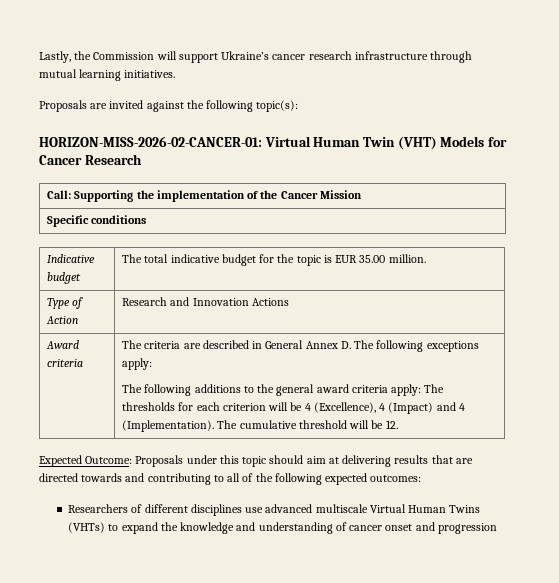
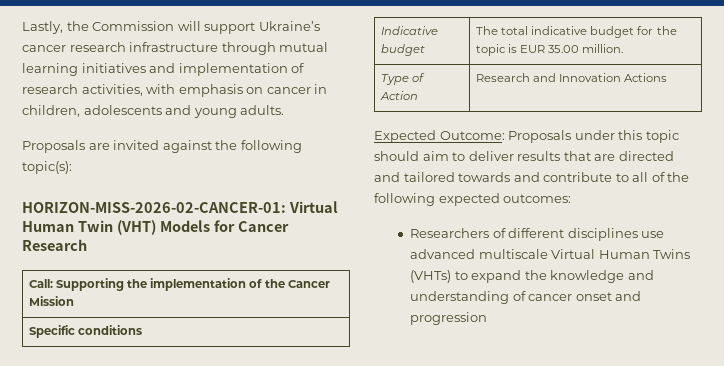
[124,70,176,78] initiatives. -> [81,63,305,76] [22,84,328,97] [22,105,285,118] initiatives and implementation of research activities, with emphasis on cancer in children, adolescents and young adults.
[46,340,80,349] [47,359,84,367] [122,340,479,352] [122,358,153,370] [122,384,445,396] [122,402,465,414] [122,420,398,432] // Award criteria | The criteria are described in General Annex D. The following exceptions apply: // The following additions to the general award criteria apply: The thresholds for each criterion will be 4 (Excellence), 4 (Impact) and 4 (Implementation). The cumulative threshold will be 12. -> (668, 77) none
[328,455,392,467] at delivering -> [452,151,514,161] to deliver
(78, 477) none -> [374,172,455,182] and tailored
[147,473,211,485] contributing -> [543,172,613,182] contribute

